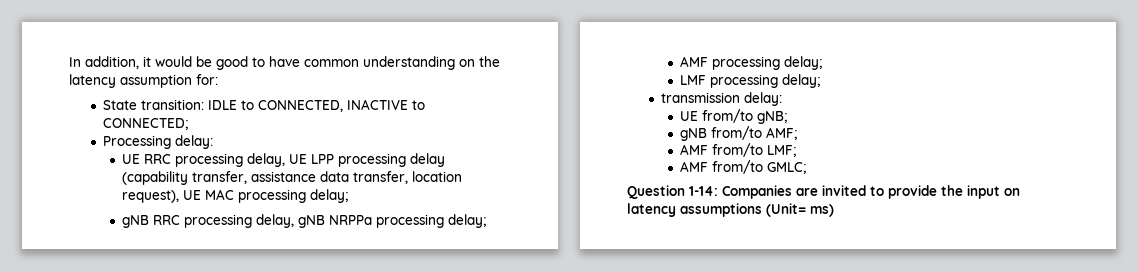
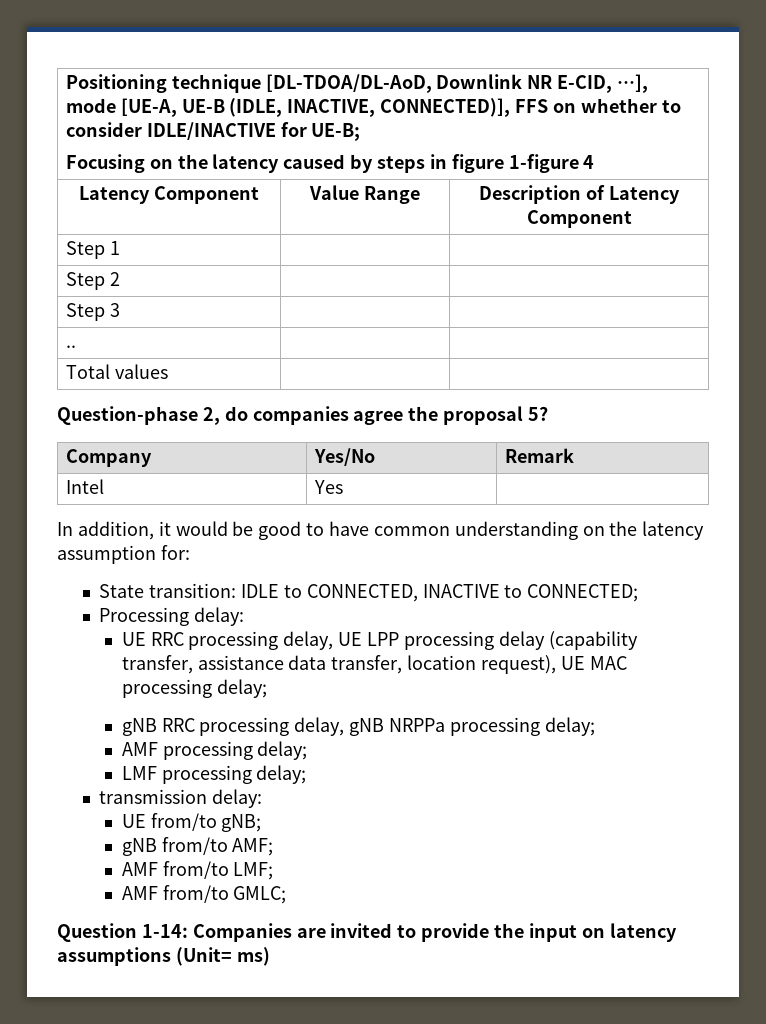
(69, 62) none -> [65,74,649,93] [65,98,681,117] [65,122,361,141] [65,154,595,173] [79,186,259,204] [309,185,420,204] [479,185,680,204] [526,210,632,228] [65,241,120,259] [65,272,120,290] [65,303,120,321] [65,345,76,348] [65,364,168,379] [57,406,549,425] [65,449,152,467] [313,448,375,466] [504,448,574,463] [65,479,104,494] [313,480,343,494] Positioning technique [DL-TDOA/DL-AoD, Downlink NR E-CID, …], mode [UE-A, UE-B (IDLE, INACTIVE, CONNECTED)], FFS on whether to consider IDLE/INACTIVE for UE-B; // Focusing on the latency caused by steps in figure 1-figure 4 // Latency Component | Value Range | Description of Latency Component // Step 1 | | // Step 2 | | // Step 3 | | // .. | | // Total values | | // Question-phase 2, do companies agree the proposal 5? // Company | Yes/No | Remark // Intel | Yes | //

